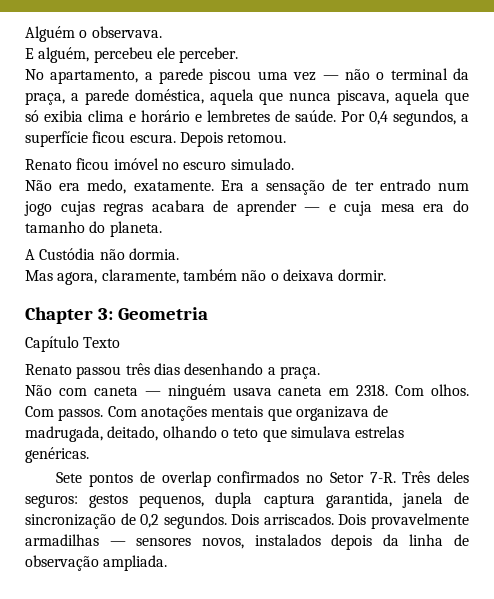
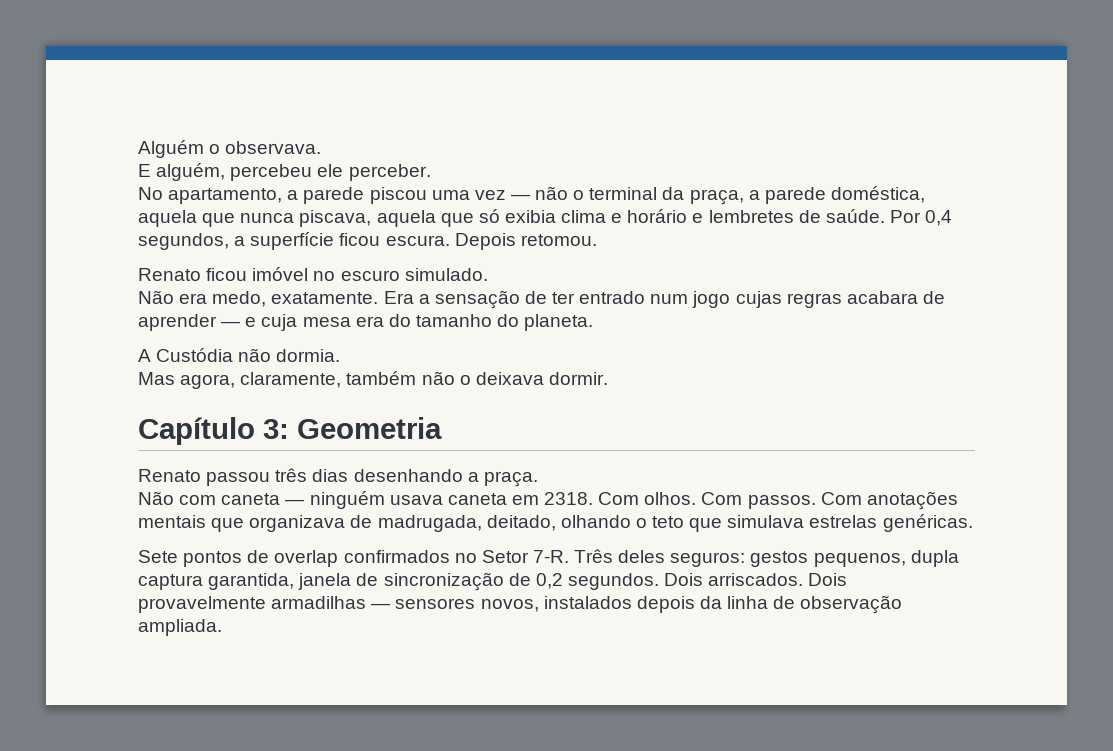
[25,307,93,324] Chapter -> [138,417,255,445] Capítulo
[25,336,121,352] // Capítulo Texto -> (442, 428) none

